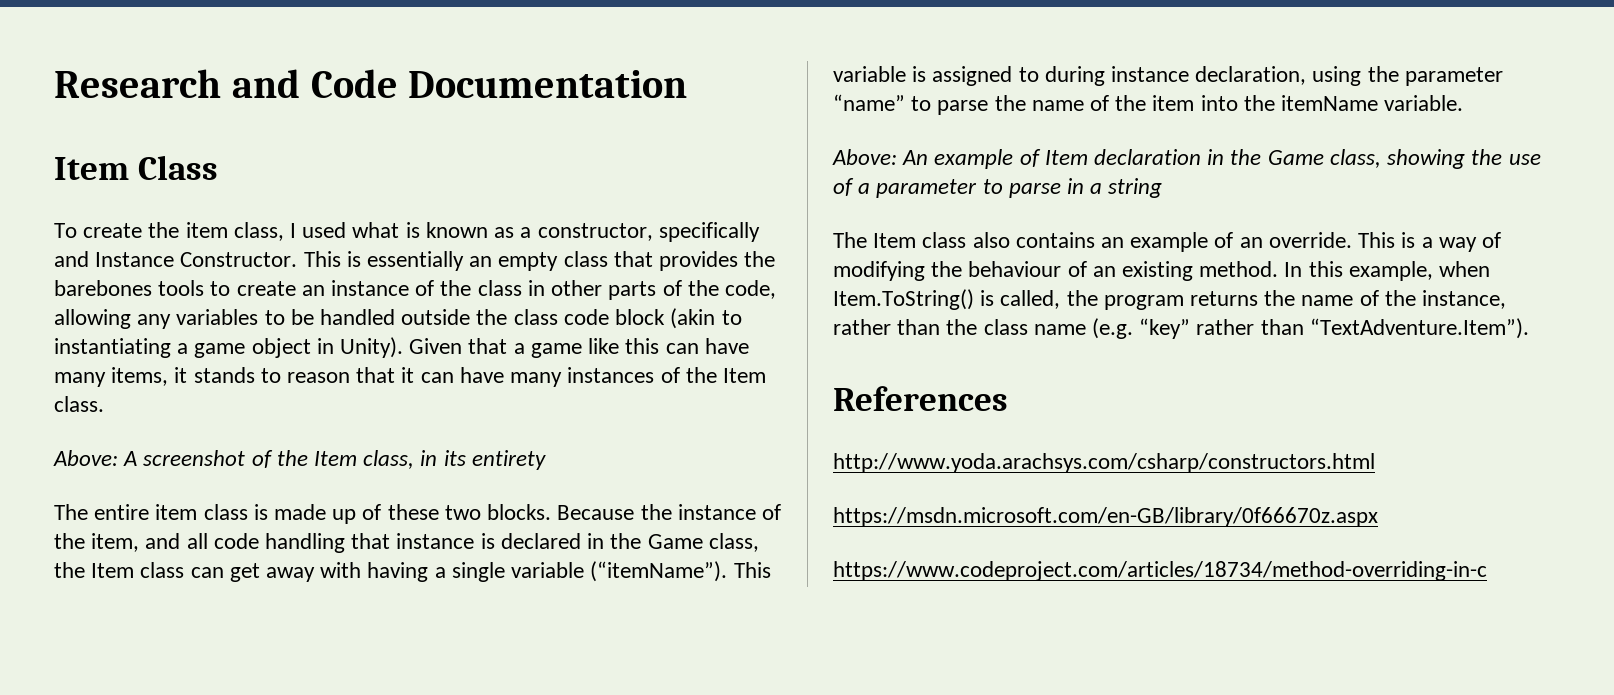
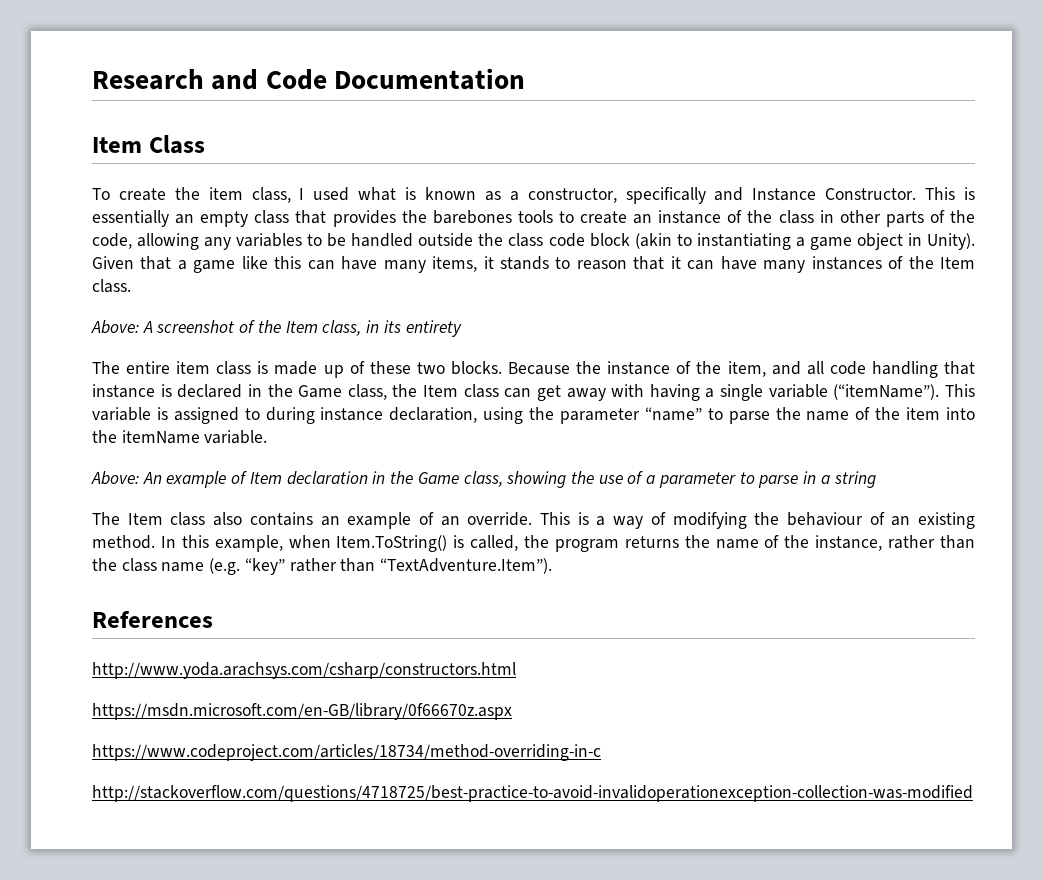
(1487, 571) none -> [92,785,973,802] // http://stackoverflow.com/questions/4718725/best-practice-to-avoid-invalidoperationexception-collection-was-modified

